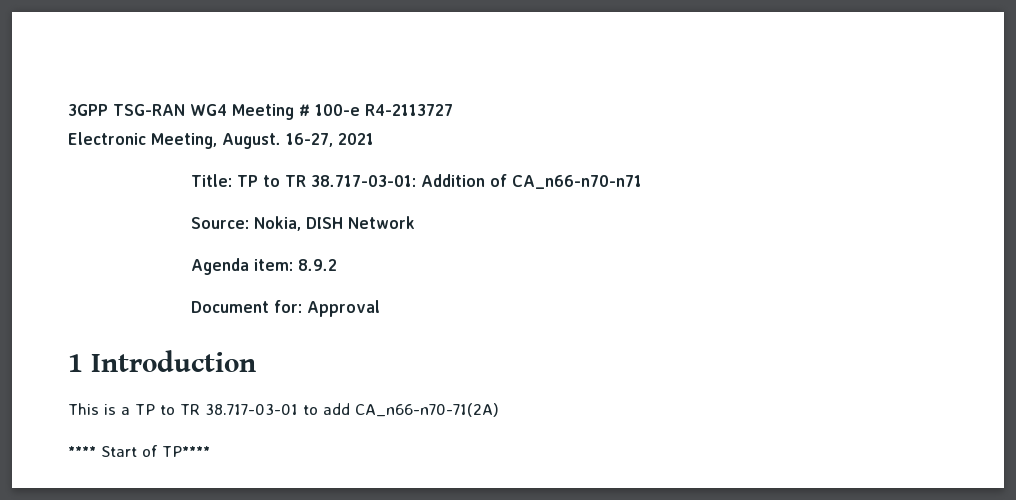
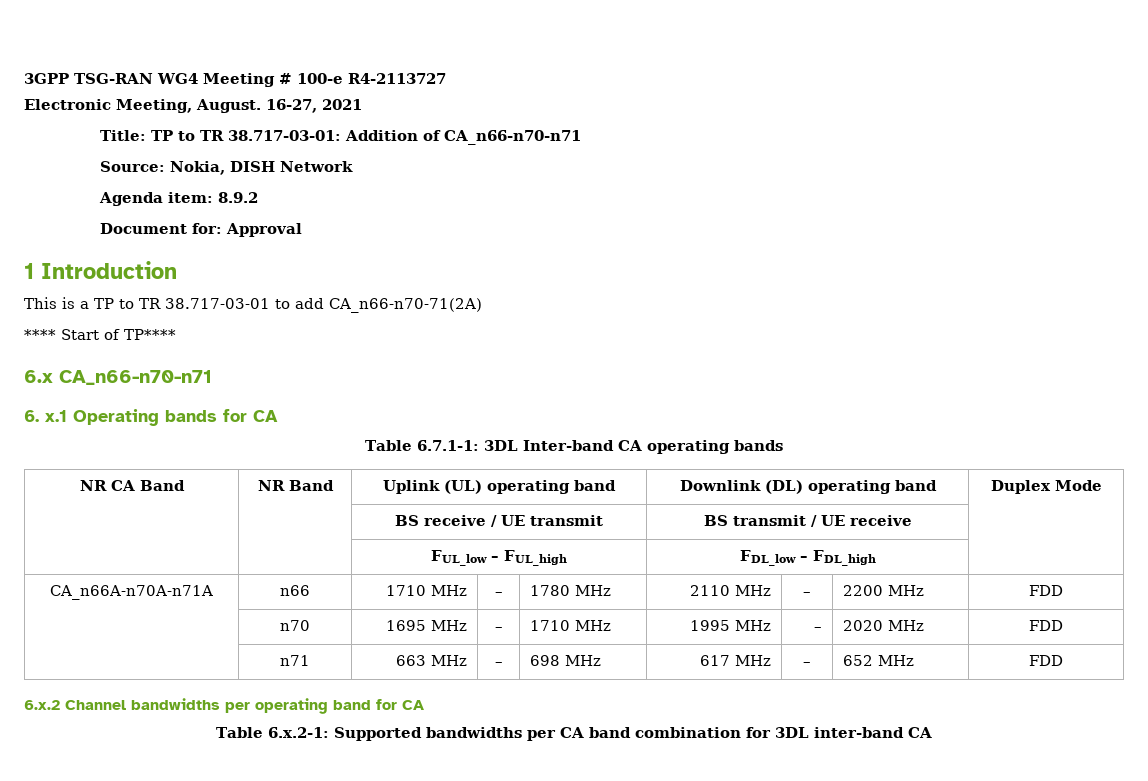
(210, 451) none -> [24,370,212,385] [24,409,278,426] [365,440,783,454] [79,480,185,491] [257,480,334,491] [382,480,616,494] [679,480,937,494] [990,480,1102,494] [394,515,603,527] [703,515,912,527] [430,550,567,566] [739,550,876,566] [49,585,213,600] [280,585,310,596] [385,585,467,596] [494,592,503,596] [530,585,612,596] [689,585,771,596] [803,592,811,596] [843,585,925,596] [1029,585,1063,596] [280,620,310,631] [385,620,467,631] [494,627,503,631] [530,620,612,631] [689,620,771,631] [813,627,822,631] [843,620,925,631] [1029,620,1063,631] [280,655,310,666] [395,655,467,666] [494,662,503,666] [530,655,602,666] [699,655,771,666] [803,662,811,666] [843,655,915,666] [1029,655,1063,666] [24,698,424,714] [216,727,932,741] // 6.x CA_n66-n70-n71 // 6. x.1 Operating bands for CA // Table 6.7.1-1: 3DL Inter-band CA operating bands // NR CA Band | NR Band | Uplink (UL) operating band | Downlink (DL) operating band | Duplex Mode // | | BS receive / UE transmit | BS transmit / UE receive | // | | FUL_low – FUL_high | FDL_low – FDL_high | // CA_n66A-n70A-n71A | n66 | 1710 MHz | – | 1780 MHz | 2110 MHz | – | 2200 MHz | FDD // | n70 | 1695 MHz | – | 1710 MHz | 1995 MHz | – | 2020 MHz | FDD // | n71 | 663 MHz | – | 698 MHz | 617 MHz | – | 652 MHz | FDD // 6.x.2 Channel bandwidths per operating band for CA // Table 6.x.2-1: Supported bandwidths per CA band combination for 3DL inter-band CA

